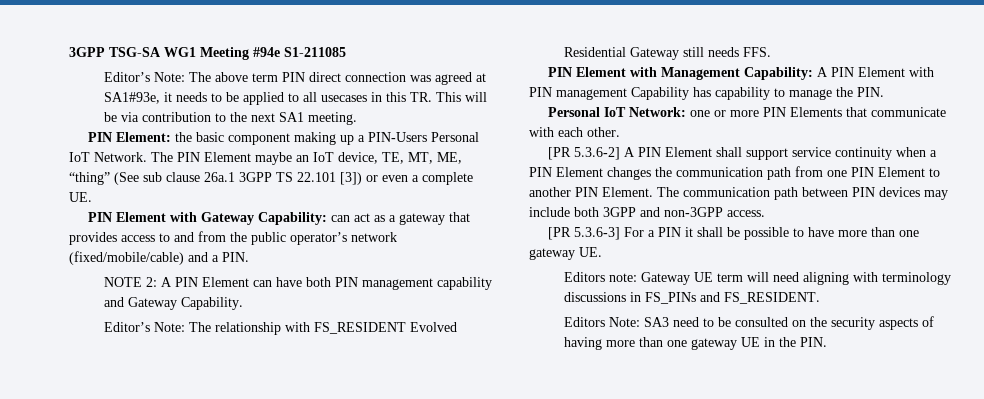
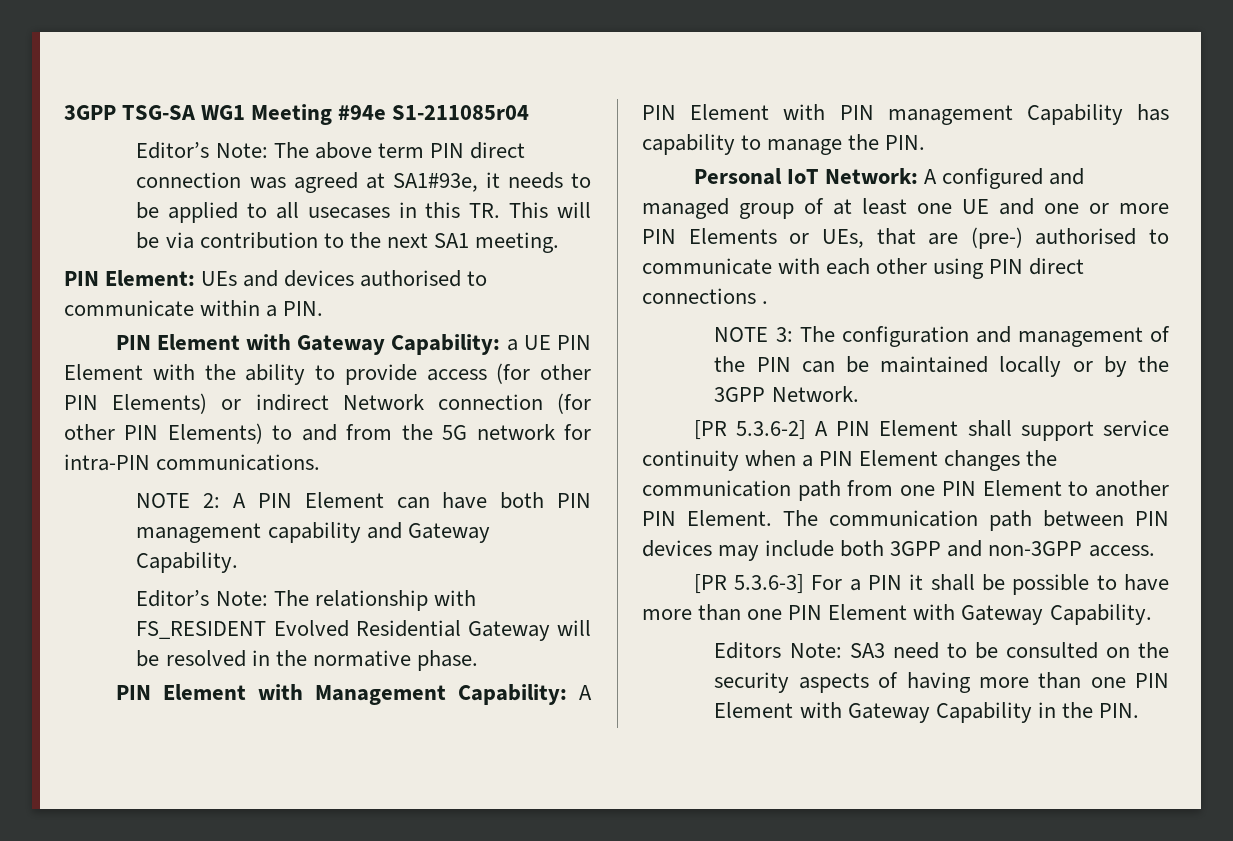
[284,47,346,57] S1-211085 -> [392,105,530,120] S1-211085r04
[174,132,479,145] [69,152,462,165] [69,172,473,185] [69,192,92,202] the basic component making up a PIN-Users Personal IoT Network. The PIN Element maybe an IoT device, TE, MT, ME, “thing” (See sub clause 26a.1 3GPP TS 22.101 [3]) or even a complete UE. -> [201,270,488,287] [64,300,324,317] UEs and devices authorised to communicate within a PIN.
[330,212,470,225] [69,231,397,245] [69,251,249,265] can act as a gateway that provides access to and from the public operator’s network (fixed/mobile/cable) and a PIN. -> [506,335,591,351] [64,363,591,385] [64,393,591,414] [64,423,591,444] [64,454,321,471] a UE PIN Element with the ability to provide access (for other PIN Elements) or indirect Network connection (for other PIN Elements) to and from the 5G network for intra-PIN communications.
[683,47,772,57] still needs FFS. -> [557,620,591,636] [136,650,478,671] will be resolved in the normative phase.
(686, 112) none -> [923,168,1084,189] [642,198,1034,219] A configured and managed group of at least one UE and
[845,107,946,117] [529,127,620,137] that communicate with each other. -> [789,227,1169,249] [642,258,1085,279] [642,288,769,304] [714,326,1170,347] [714,356,1169,377] [714,386,859,402] or UEs, that are (pre-) authorised to communicate with each other using PIN direct connections . // NOTE 3: The configuration and management of the PIN can be maintained locally or by the 3GPP Network.
[529,247,602,260] [564,272,952,285] [564,292,821,304] gateway UE. // Editors note: Gateway UE term will need aligning with terminology discussions in FS_PINs and FS_RESIDENT. -> [788,604,1152,625] PIN Element with Gateway Capability.
[691,337,761,350] gateway UE -> [1135,673,1169,688] [714,702,1032,723] PIN Element with Gateway Capability

